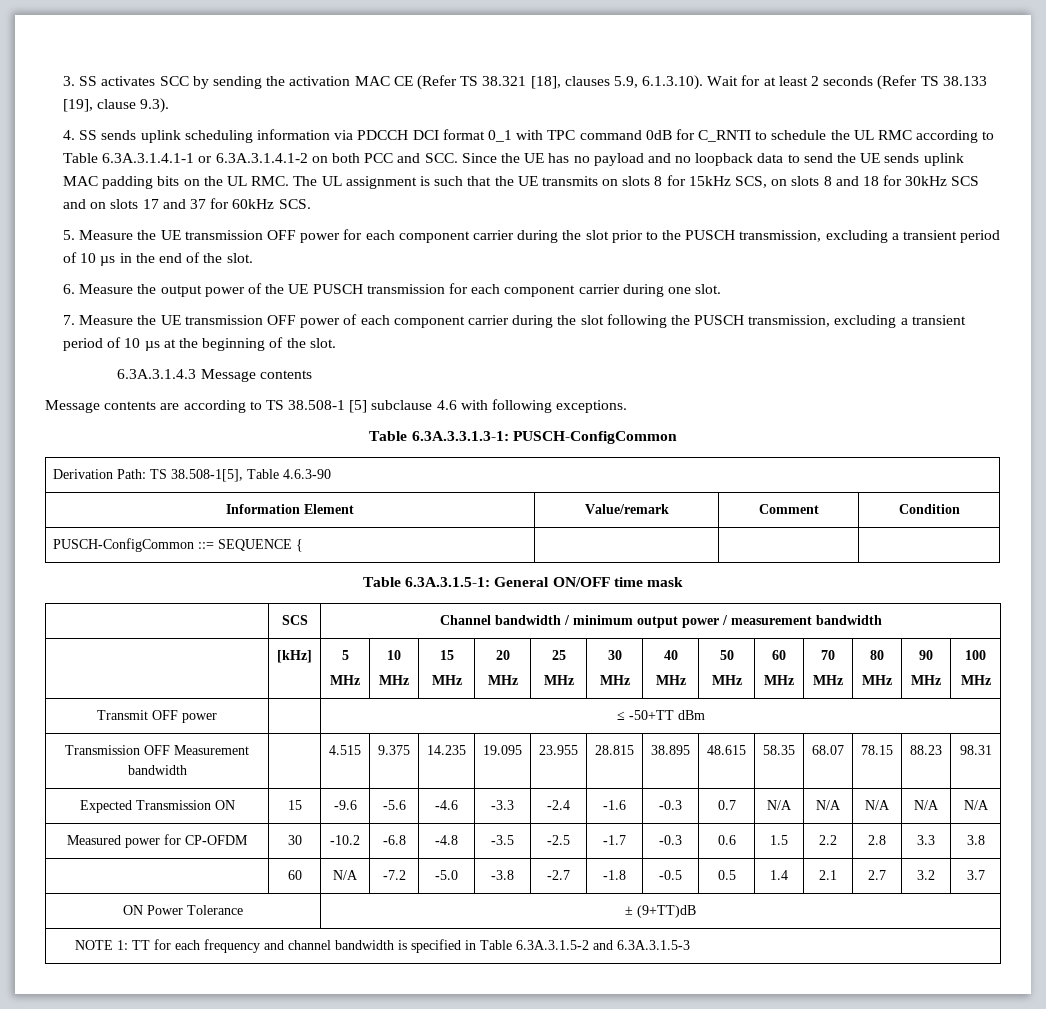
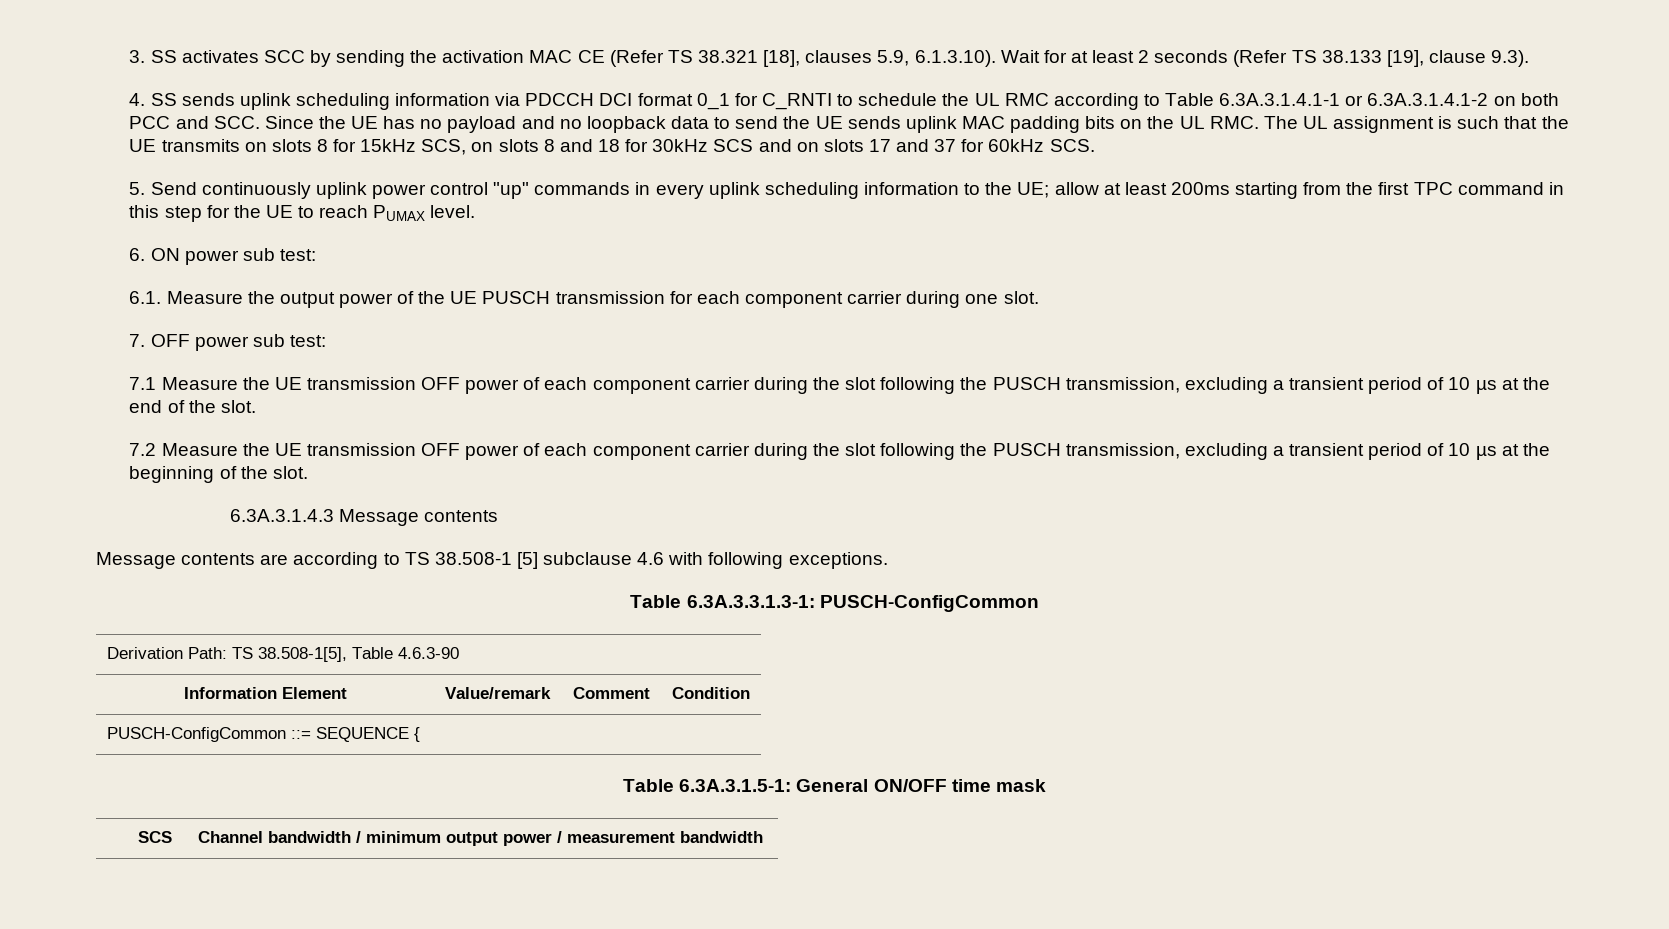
[516,130,672,140] with TPC command 0dB -> (730, 101) none
[79,229,1001,243] [63,252,253,266] [63,284,76,294] Measure the UE transmission OFF power for each component carrier during the slot prior to the PUSCH transmission, excluding a transient period of 10 µs in the end of the slot. // 6. -> [150,182,1564,199] [129,205,476,222] [129,248,316,265] [129,291,162,304] Send continuously uplink power control "up" commands in every uplink scheduling information to the UE; allow at least 200ms starting from the first TPC command in this step for the UE to reach PUMAX level. // 6. ON power sub test: // 6.1.
(76, 320) none -> [150,334,326,351] [129,377,1550,394] [129,400,256,413] [129,443,157,456] OFF power sub test: // 7.1 Measure the UE transmission OFF power of each component carrier during the slot following the PUSCH transmission, excluding a transient period of 10 µs at the end of the slot. // 7.2
[277,650,312,663] [341,650,349,660] [330,675,360,685] [387,650,401,660] [379,675,409,685] [439,650,454,660] [431,675,462,685] [495,650,510,660] [487,675,518,685] [551,650,566,660] [543,675,574,685] [607,650,622,660] [599,675,630,685] [663,650,678,660] [655,675,686,685] [719,650,734,660] [711,675,742,685] [772,650,786,660] [764,675,794,685] [821,650,835,660] [813,675,843,685] [870,650,884,660] [862,675,892,685] [919,650,933,660] [911,675,941,685] [965,650,986,660] [960,675,991,685] [97,710,217,723] [616,710,705,720] [65,745,249,755] [127,765,187,775] [329,745,361,755] [378,745,410,755] [427,745,466,755] [483,745,522,755] [539,745,578,755] [595,745,634,755] [651,745,690,755] [707,745,746,755] [763,745,795,755] [812,745,844,755] [861,745,893,755] [910,745,942,755] [959,745,992,755] [79,800,235,813] [287,800,302,810] [333,800,357,810] [382,800,406,810] [435,800,458,810] [491,800,514,810] [547,800,570,810] [603,800,626,810] [659,800,682,810] [717,800,736,810] [767,800,792,810] [816,800,841,810] [865,800,890,810] [914,800,939,810] [963,800,989,810] [67,834,248,848] [287,835,302,845] [330,835,360,845] [382,835,406,845] [435,835,458,845] [491,835,514,845] [547,835,570,845] [603,835,626,845] [659,835,682,845] [717,835,736,845] [770,835,788,845] [819,835,837,845] [868,835,886,845] [917,835,935,845] [966,835,985,845] [287,870,302,880] [333,870,358,880] [382,870,406,880] [435,870,458,880] [491,870,514,880] [547,870,570,880] [603,870,626,880] [659,870,682,880] [717,870,736,880] [770,870,788,880] [819,870,837,880] [868,870,886,880] [917,870,935,880] [966,870,985,880] [123,905,243,915] [625,905,696,918] [74,939,690,953] // | [kHz] | 5 // MHz | 10 // MHz | 15 // MHz | 20 // MHz | 25 // MHz | 30 // MHz | 40 // MHz | 50 // MHz | 60 // MHz | 70 // MHz | 80 // MHz | 90 // MHz | 100 // MHz // Transmit OFF power | | ≤ -50+TT dBm // Transmission OFF Measurement bandwidth | | 4.515 | 9.375 | 14.235 | 19.095 | 23.955 | 28.815 | 38.895 | 48.615 | 58.35 | 68.07 | 78.15 | 88.23 | 98.31 // Expected Transmission ON | 15 | -9.6 | -5.6 | -4.6 | -3.3 | -2.4 | -1.6 | -0.3 | 0.7 | N/A | N/A | N/A | N/A | N/A // Measured power for CP-OFDM | 30 | -10.2 | -6.8 | -4.8 | -3.5 | -2.5 | -1.7 | -0.3 | 0.6 | 1.5 | 2.2 | 2.8 | 3.3 | 3.8 // | 60 | N/A | -7.2 | -5.0 | -3.8 | -2.7 | -1.8 | -0.5 | 0.5 | 1.4 | 2.1 | 2.7 | 3.2 | 3.7 // ON Power Tolerance | ± (9+TT)dB // NOTE 1: TT for each frequency and channel bandwidth is specified in Table 6.3A.3.1.5-2 and 6.3A.3.1.5-3 -> (763, 837) none

